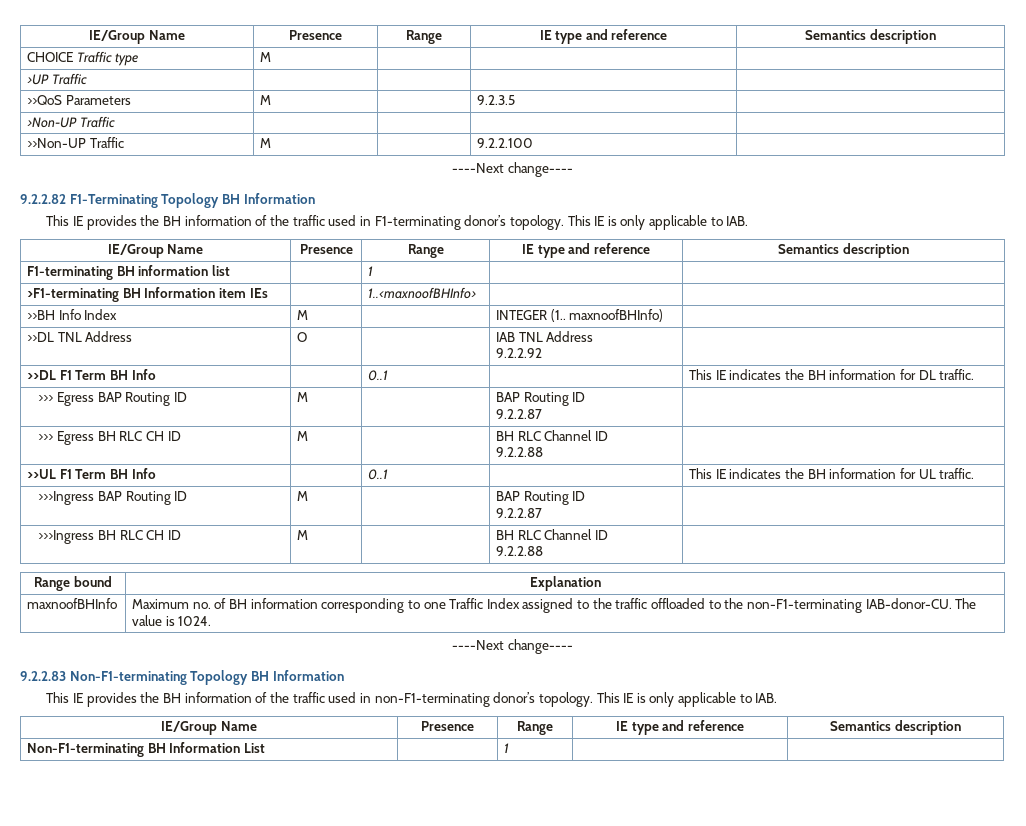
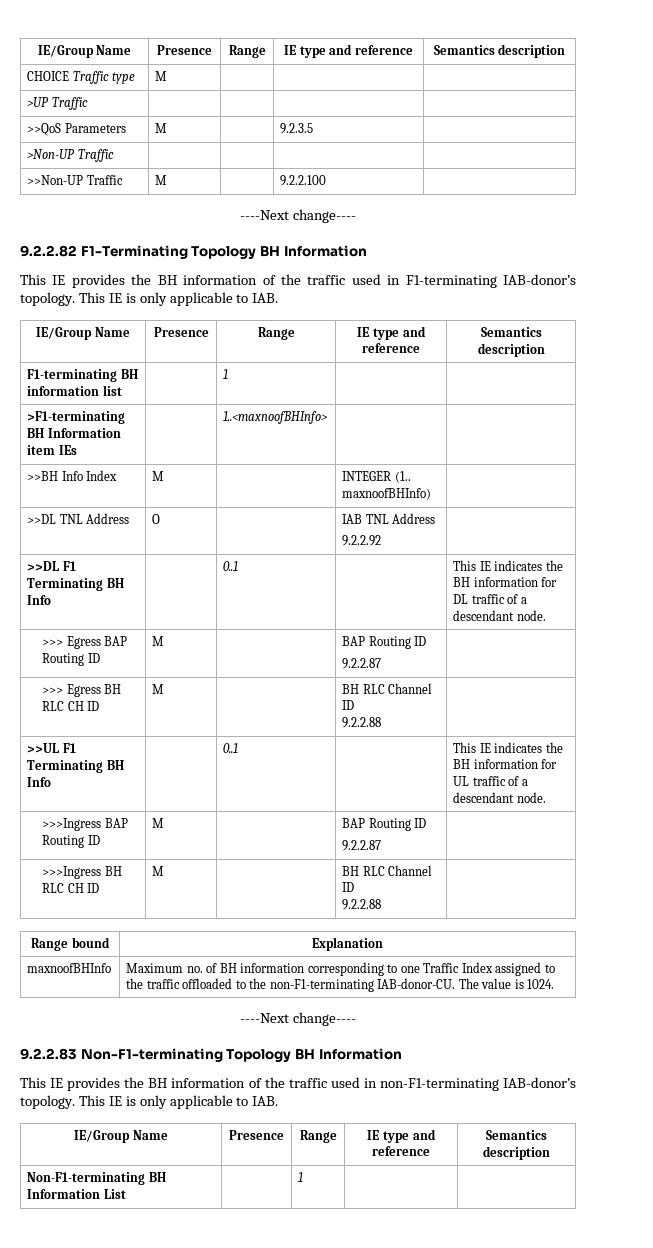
[464,215,507,226] donor’s -> [503,274,576,285] IAB-donor’s
[75,370,107,380] Term -> [27,578,104,591] Terminating
[939,369,975,380] traffic. -> [471,594,527,604] [453,610,546,621] traffic of a descendant node.
[75,469,107,479] Term -> [27,760,104,773] Terminating
[939,468,975,479] traffic. -> [472,776,528,786] [453,792,546,803] traffic of a descendant node.
[493,692,536,703] donor’s -> [502,1077,576,1088] IAB-donor’s

